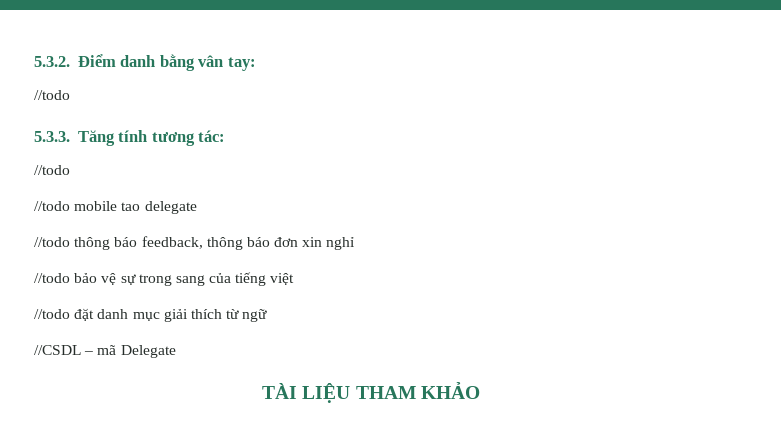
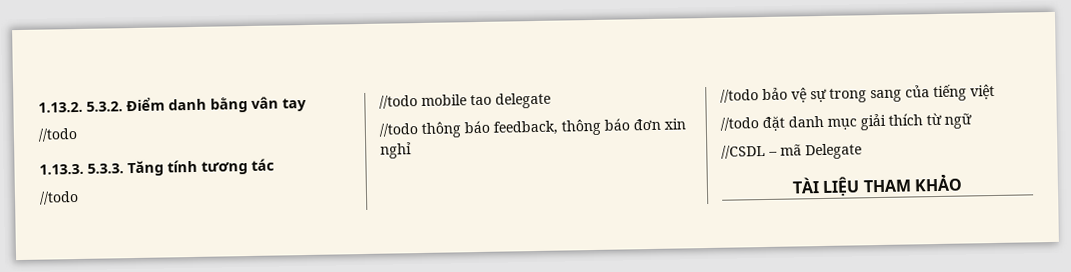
(34, 61) none -> [38,101,83,113] 1.13.2.
[227,57,256,71] [34,90,70,100] tay: // //todo // -> [282,97,307,112] [38,128,78,142] [39,163,84,175] tay // //todo // 1.13.3.
[198,130,226,142] tác: -> [251,158,274,171] tác

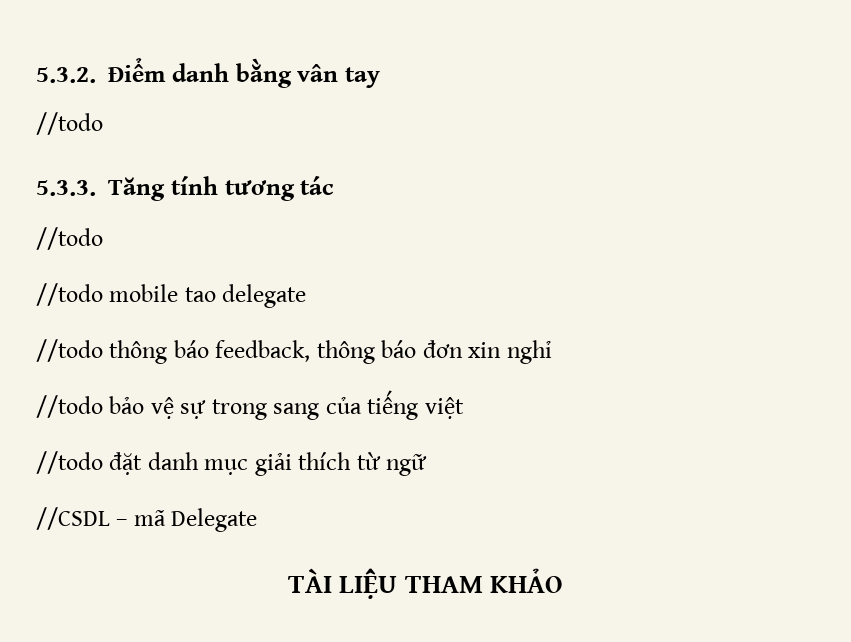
[38,101,83,113] 1.13.2. -> (36, 75) none
[39,163,84,175] 1.13.3. -> (103, 123) none

